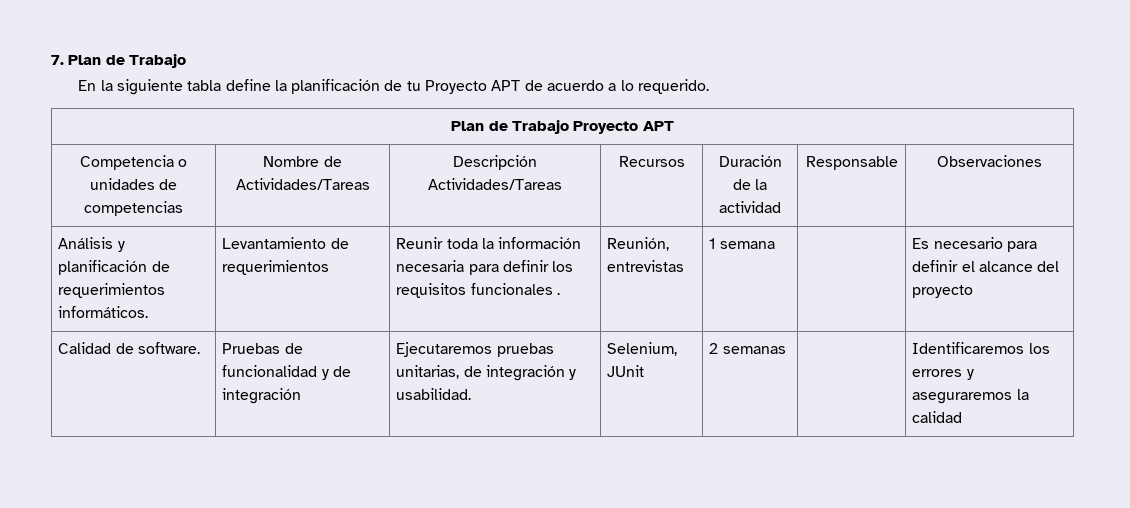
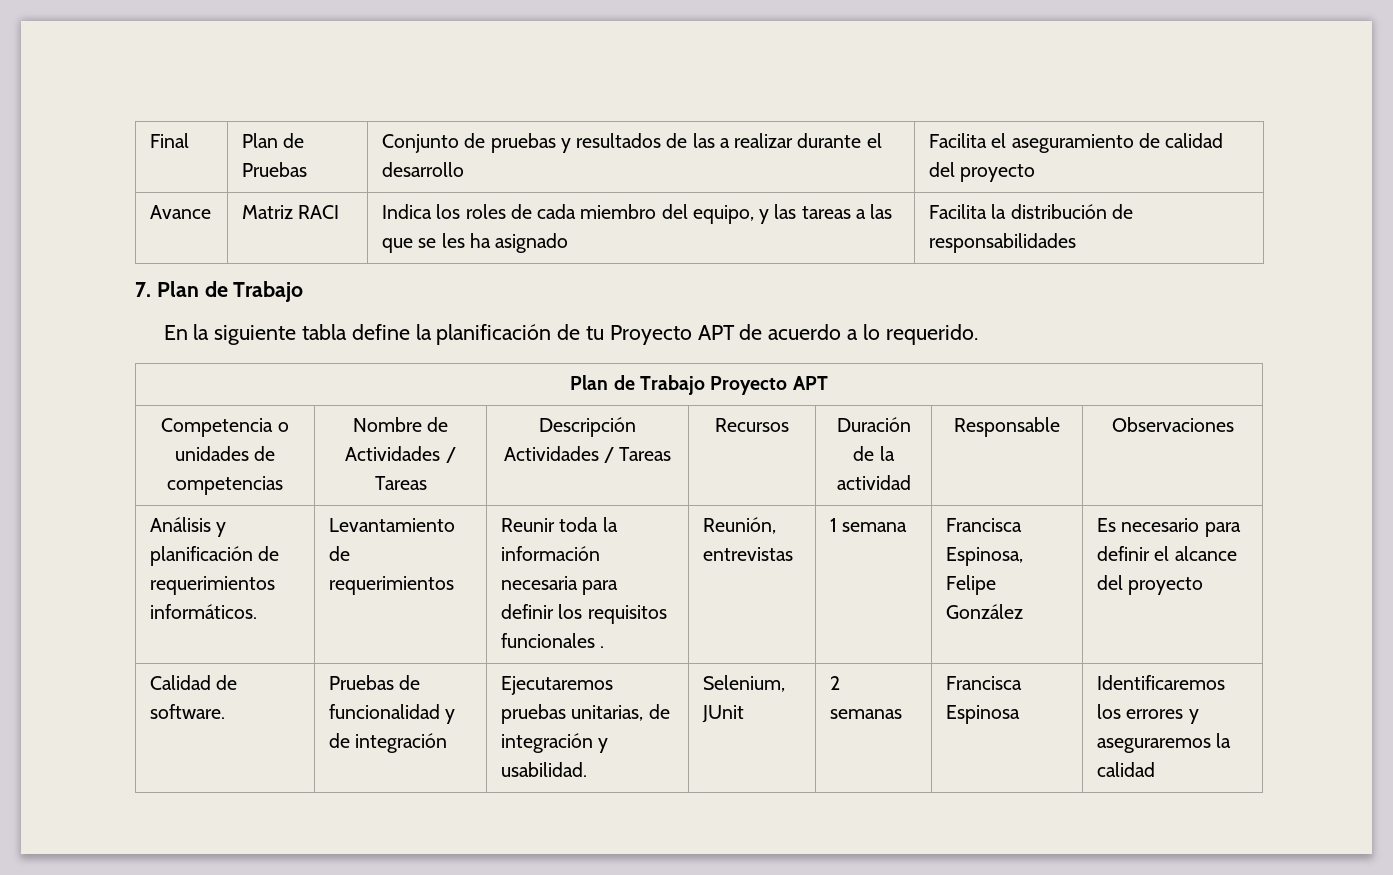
(51, 60) none -> [150,133,190,148] [242,133,305,148] [242,162,308,177] [382,133,882,153] [382,162,465,177] [929,133,1224,153] [929,162,1036,182] [150,205,212,219] [242,205,340,219] [382,204,893,224] [382,233,569,253] [929,204,1133,219] [929,233,1077,253] Final | Plan de Pruebas | Conjunto de pruebas y resultados de las a realizar durante el desarrollo | Facilita el aseguramiento de calidad del proyecto // Avance | Matriz RACI | Indica los roles de cada miembro del equipo, y las tareas a las que se les ha asignado | Facilita la distribución de responsabilidades //
[235,178,370,190] [453,155,537,170] [428,178,562,190] Actividades/Tareas | Descripción Actividades/Tareas -> [345,446,456,463] [374,476,427,490] [539,417,636,437] [503,446,672,463] Actividades / Tareas | Descripción Actividades / Tareas
(775, 245) none -> [946,518,1023,532] [946,547,1024,566] [946,575,997,595] [946,604,1024,619] Francisca Espinosa, Felipe González
(786, 350) none -> [946,676,1023,690] [946,705,1021,724] Francisca Espinosa

